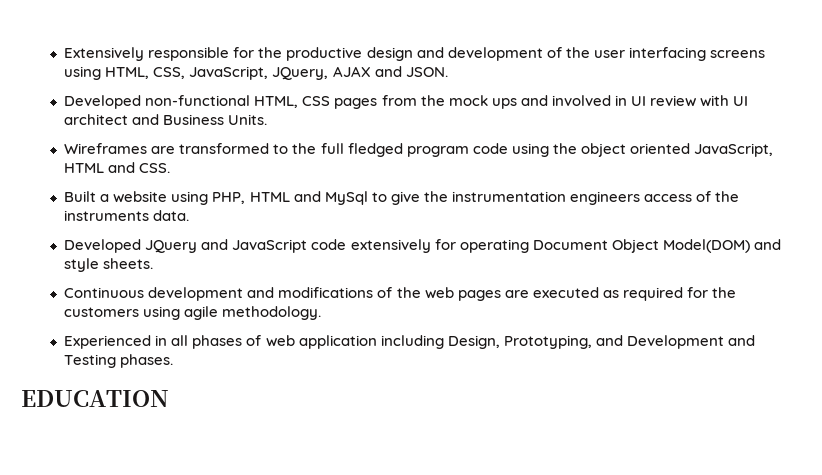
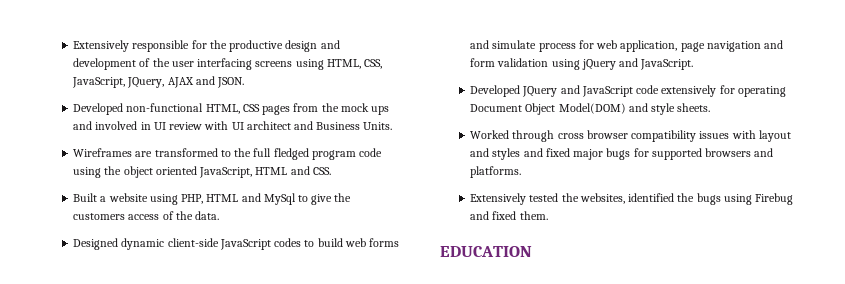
[451,191,640,205] instrumentation engineers -> [73,213,126,220] customers
[64,210,150,221] instruments -> (193, 215) none
(190, 215) none -> [73,238,399,250] [470,40,783,52] [470,58,694,70] // Designed dynamic client-side JavaScript codes to build web forms and simulate process for web application, page navigation and form validation using jQuery and JavaScript.
[64,287,736,301] [64,306,322,320] [64,335,755,349] [64,354,174,368] Continuous development and modifications of the web pages are executed as required for the customers using agile methodology. // Experienced in all phases of web application including Design, Prototyping, and Development and Testing phases. -> [470,130,791,142] [470,148,774,160] [470,166,522,178] [470,193,793,205] [470,211,548,220] Worked through cross browser compatibility issues with layout and styles and fixed major bugs for supported browsers and platforms. // Extensively tested the websites, identified the bugs using Firebug and fixed them.

